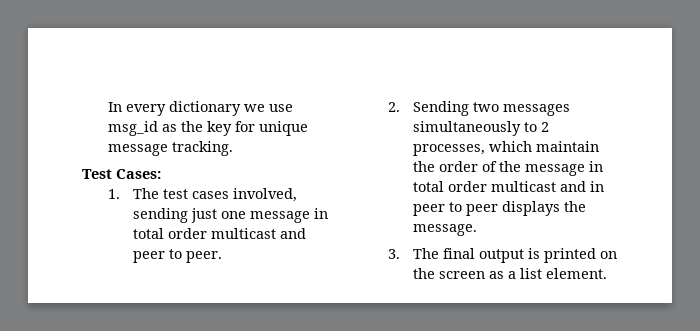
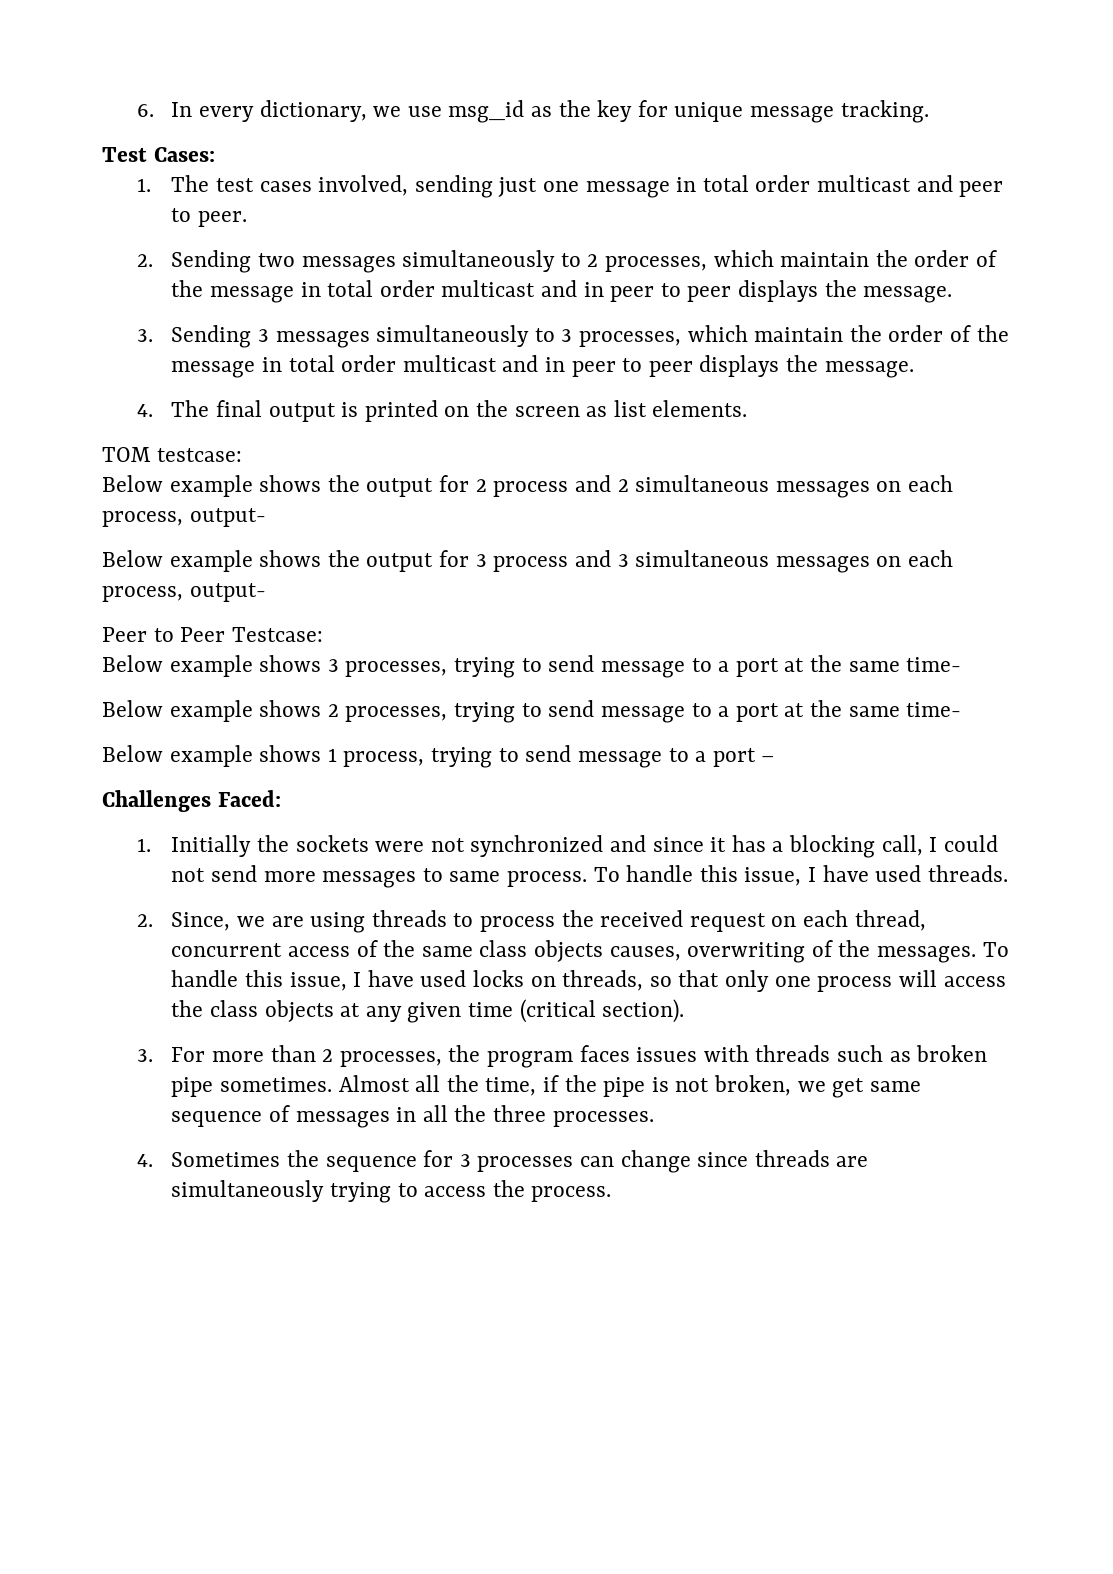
(107, 107) none -> [136,104,154,117] 6.
[168,101,241,116] dictionary -> [259,100,367,122] dictionary,
(400, 254) none -> [171,325,1009,348] [171,355,914,378] [136,404,153,417] Sending 3 messages simultaneously to 3 processes, which maintain the order of the message in total order multicast and in peer to peer displays the message. // 4.
[508,268,608,279] a list element. -> [613,400,748,417] [102,447,242,462] [102,475,953,498] [102,508,266,527] [102,550,953,573] [102,583,266,602] [102,627,323,642] [102,655,962,678] [102,700,962,723] [102,745,776,768] [102,790,281,812] [136,835,998,858] [171,865,1008,888] [136,910,926,933] [171,940,1009,963] [171,970,1006,992] [171,999,685,1023] [136,1045,988,1068] [171,1075,921,1098] [171,1105,654,1128] [136,1150,869,1173] [171,1180,612,1203] list elements. // TOM testcase: // Below example shows the output for 2 process and 2 simultaneous messages on each process, output- // Below example shows the output for 3 process and 3 simultaneous messages on each process, output- // Peer to Peer Testcase: // Below example shows 3 processes, trying to send message to a port at the same time- // Below example shows 2 processes, trying to send message to a port at the same time- // Below example shows 1 process, trying to send message to a port – // Challenges Faced: // 1. Initially the sockets were not synchronized and since it has a blocking call, I could not send more messages to same process. To handle this issue, I have used threads. // 2. Since, we are using threads to process the received request on each thread, concurrent access of the same class objects causes, overwriting of the messages. To handle this issue, I have used locks on threads, so that only one process will access the class objects at any given time (critical section). // 3. For more than 2 processes, the program faces issues with threads such as broken pipe sometimes. Almost all the time, if the pipe is not broken, we get same sequence of messages in all the three processes. // 4. Sometimes the sequence for 3 processes can change since threads are simultaneously trying to access the process.

